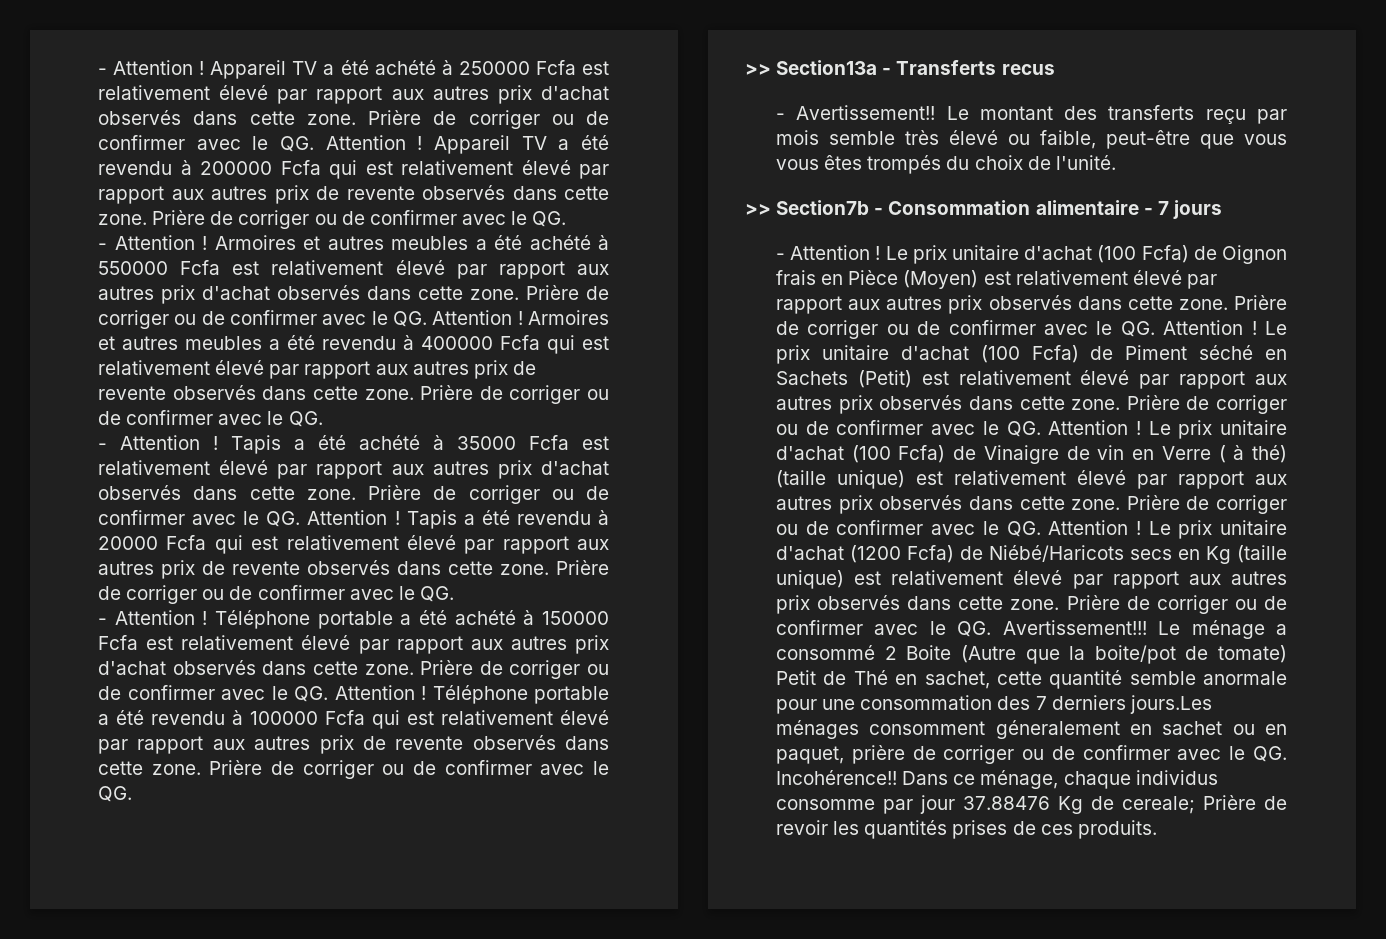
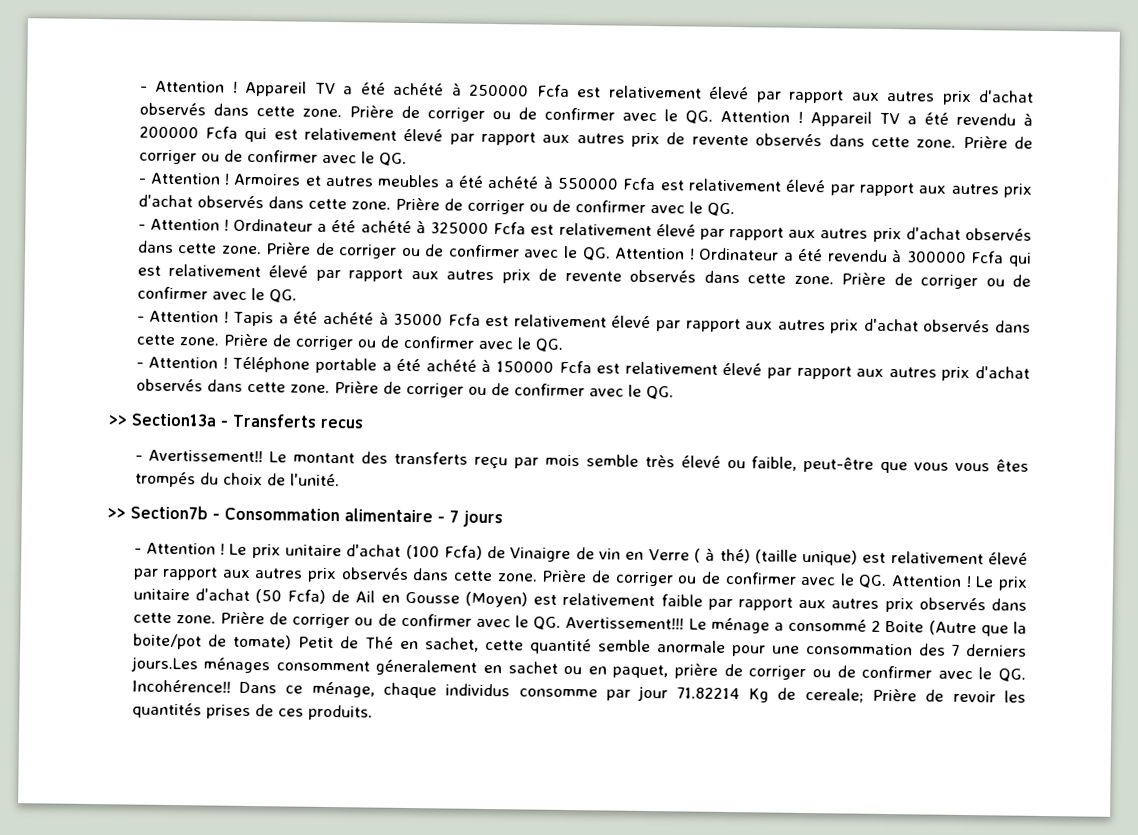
[432,310,609,325] [98,335,494,350] Attention ! Armoires et autres meubles a été revendu à 400000 -> [137,218,1033,243] [137,240,967,263] // - Attention ! Ordinateur a été achété à 325000 Fcfa est relativement élevé par rapport aux autres prix d'achat observés dans cette zone. Prière de corriger ou de confirmer avec le QG. Attention ! Ordinateur a été revendu à 300000
[307,510,610,529] [98,535,609,554] [98,560,609,579] [98,585,454,604] Attention ! Tapis a été revendu à 20000 Fcfa qui est relativement élevé par rapport aux autres prix de revente observés dans cette zone. Prière de corriger ou de confirmer avec le QG. -> (563, 345) none
[334,685,609,704] [98,710,609,729] [98,735,609,754] [98,760,610,779] [98,786,133,802] Attention ! Téléphone portable a été revendu à 100000 Fcfa qui est relativement élevé par rapport aux autres prix de revente observés dans cette zone. Prière de corriger ou de confirmer avec le QG. -> (674, 392) none
[1222,245,1287,264] [776,270,1217,289] [776,295,1287,314] [776,320,1287,339] [776,345,1287,364] [776,370,1287,389] [776,395,1287,414] [776,420,1287,439] [776,445,977,463] Oignon frais en Pièce (Moyen) est relativement élevé par rapport aux autres prix observés dans cette zone. Prière de corriger ou de confirmer avec le QG. Attention ! Le prix unitaire d'achat (100 Fcfa) de Piment séché en Sachets (Petit) est relativement élevé par rapport aux autres prix observés dans cette zone. Prière de corriger ou de confirmer avec le QG. Attention ! Le prix unitaire d'achat (100 Fcfa) de -> (507, 552) none
[850,545,1287,564] [776,570,1063,589] (1200 Fcfa) de Niébé/Haricots secs en Kg (taille unique) est relativement élevé -> [254,589,703,608] (50 Fcfa) de Ail en Gousse (Moyen) est relativement faible
[963,796,1051,810] 37.88476 -> [676,687,740,700] 71.82214

